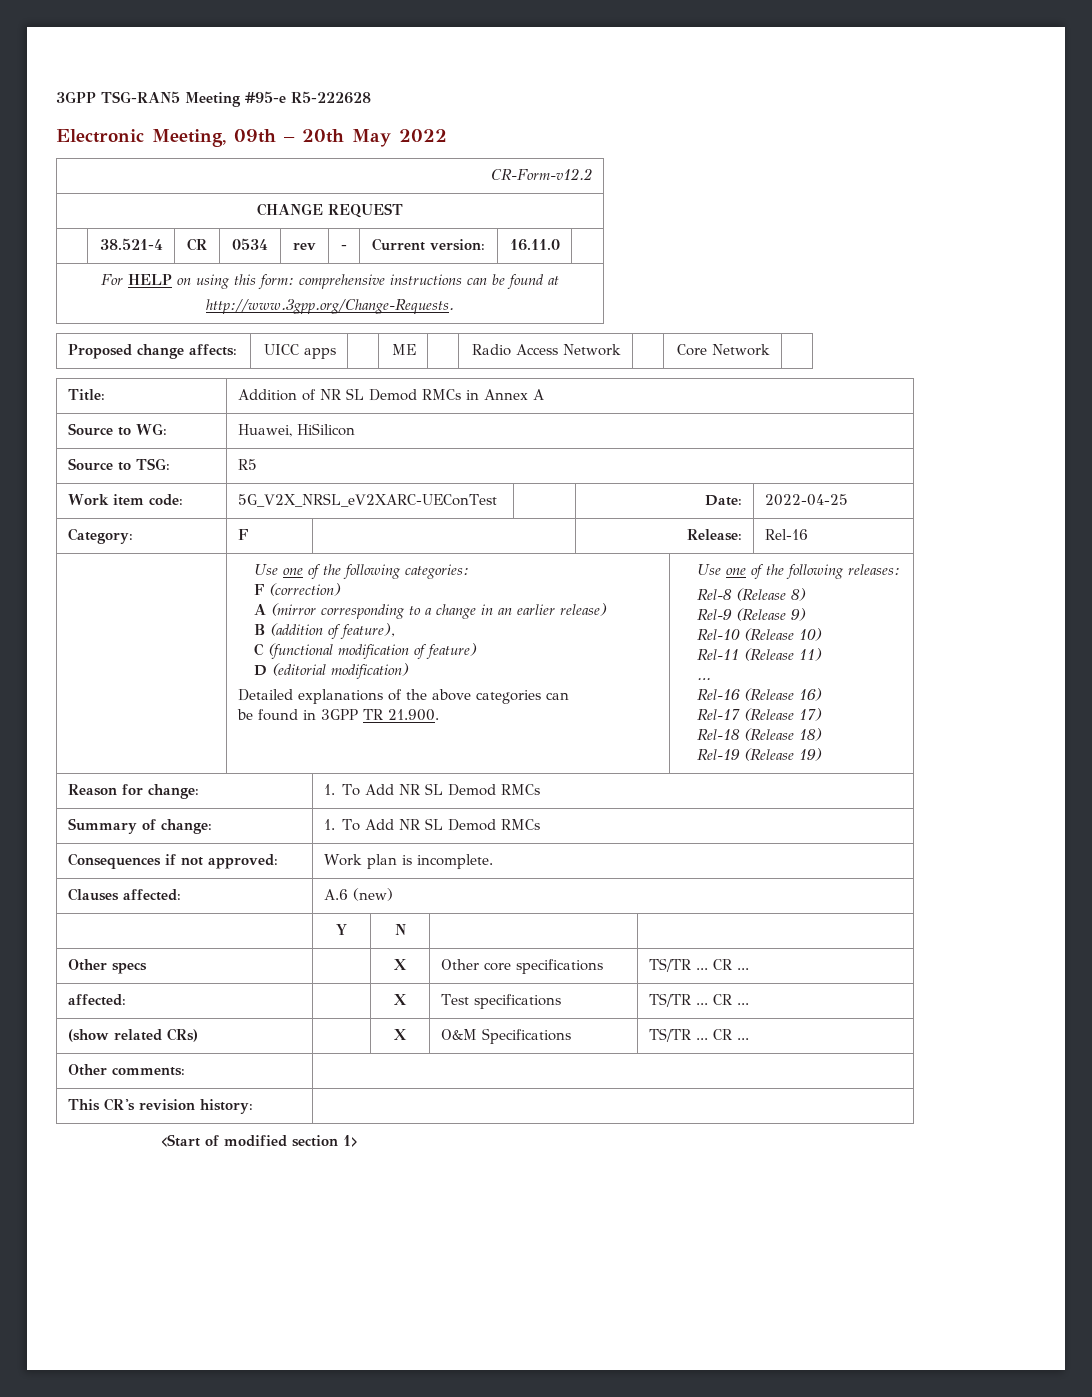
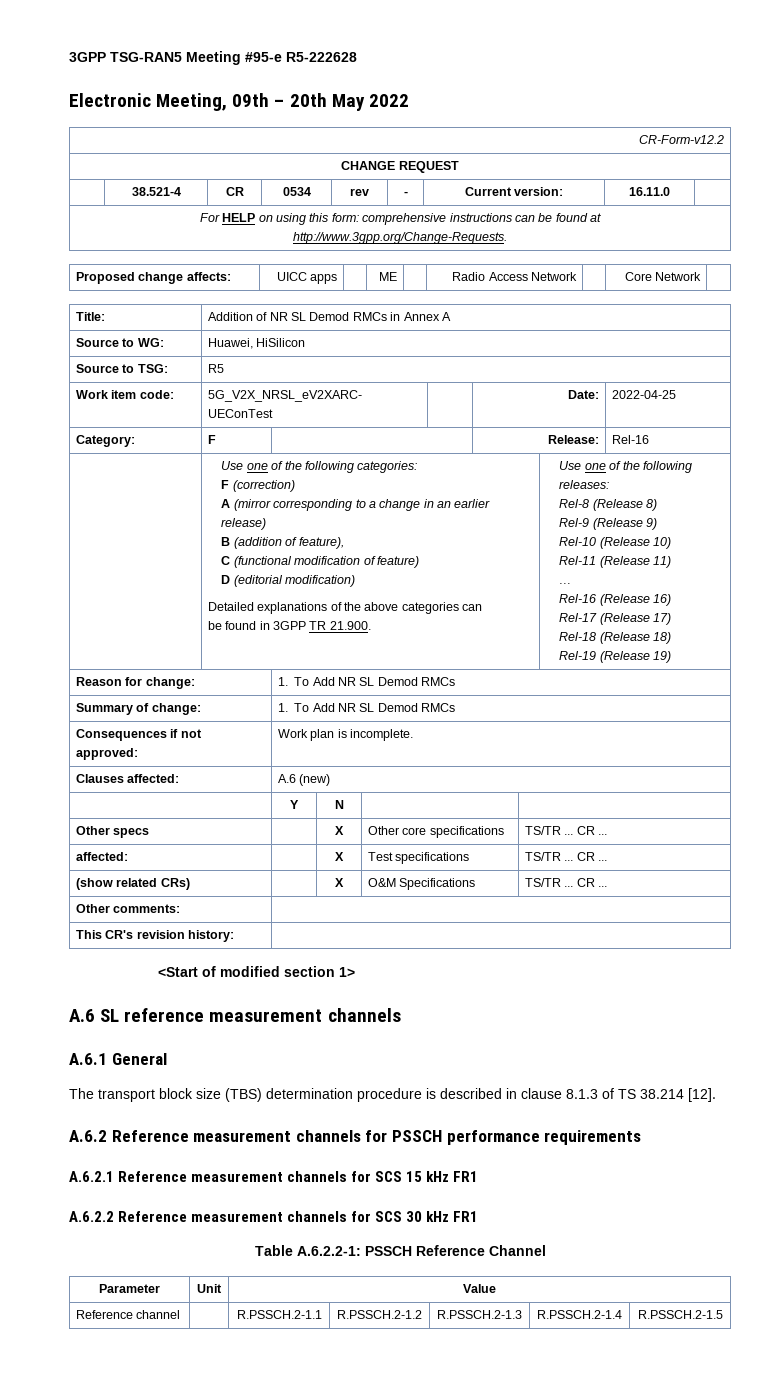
(359, 1141) none -> [69,1008,401,1022] [69,1053,167,1065] [69,1088,716,1102] [69,1130,642,1145] [69,1171,479,1182] [69,1211,479,1222] [254,1245,546,1256] [99,1284,160,1293] [197,1284,222,1293] [463,1284,496,1293] [75,1310,181,1319] [236,1310,322,1319] [337,1310,422,1319] [437,1310,522,1319] [537,1310,622,1319] [637,1310,723,1319] // A.6 SL reference measurement channels // A.6.1 General // The transport block size (TBS) determination procedure is described in clause 8.1.3 of TS 38.214 [12]. // A.6.2 Reference measurement channels for PSSCH performance requirements // A.6.2.1 Reference measurement channels for SCS 15 kHz FR1 // A.6.2.2 Reference measurement channels for SCS 30 kHz FR1 // Table A.6.2.2-1: PSSCH Reference Channel // Parameter | Unit | Value // Reference channel | | R.PSSCH.2-1.1 | R.PSSCH.2-1.2 | R.PSSCH.2-1.3 | R.PSSCH.2-1.4 | R.PSSCH.2-1.5

